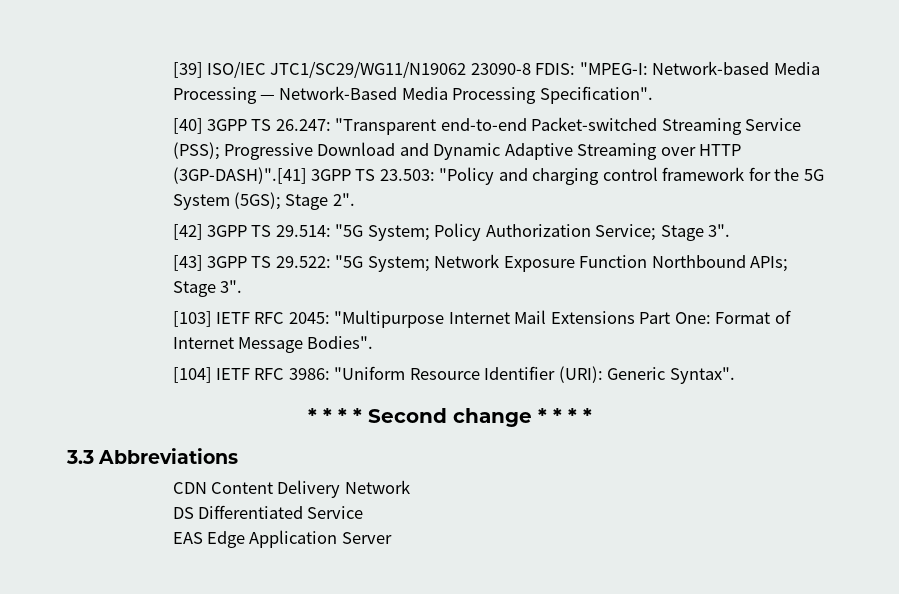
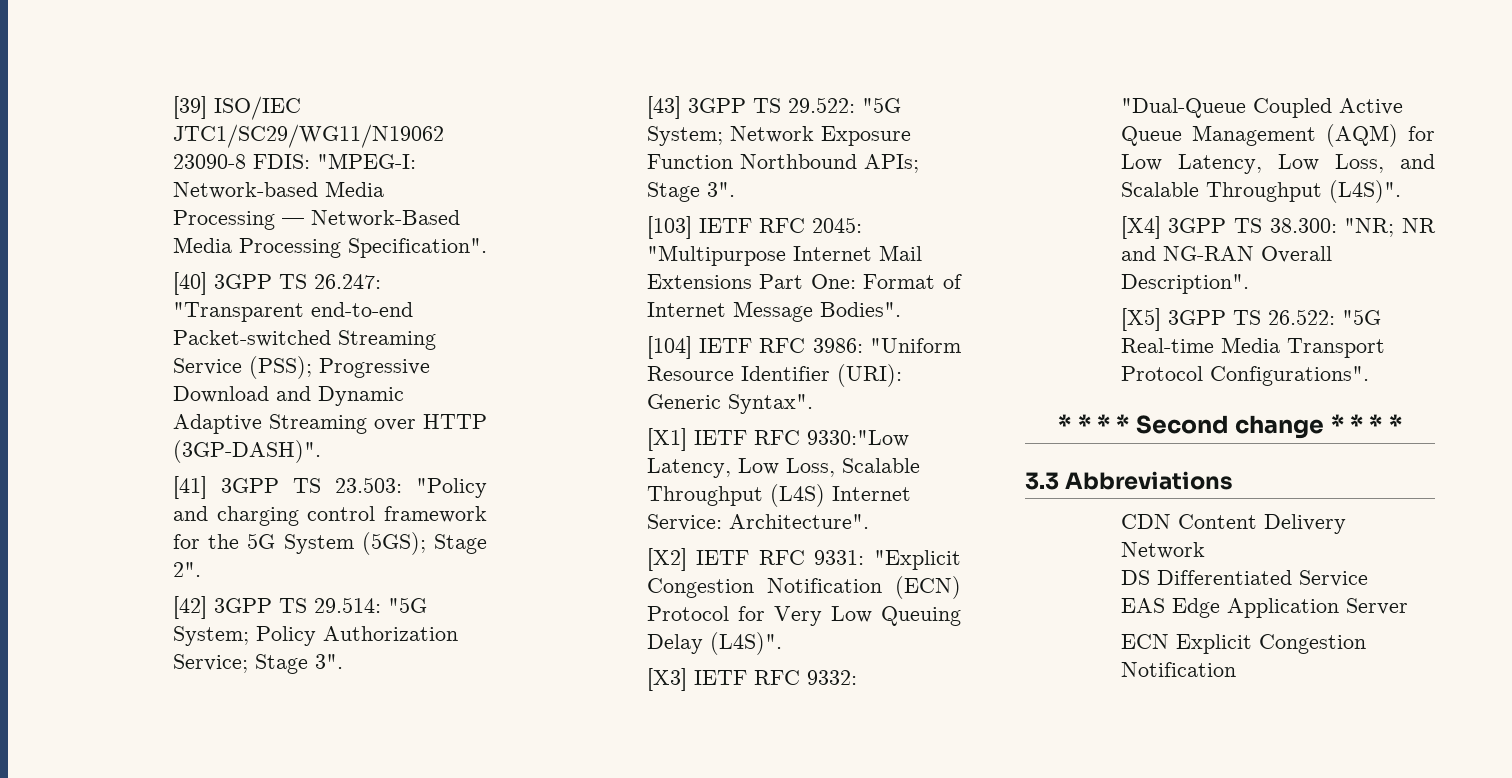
[172,167,307,184] (3GP-DASH)".[41] -> [172,440,321,463] [172,476,207,499] (3GP-DASH)". // [41]
(735, 375) none -> [646,428,909,451] [646,458,920,478] [646,484,911,507] [646,514,869,531] [646,548,961,571] [646,576,961,599] [646,606,961,626] [646,632,782,655] [646,668,857,691] [1120,98,1403,118] [1120,124,1435,147] [1120,154,1435,174] [1120,180,1401,203] [1120,216,1436,239] [1120,246,1332,263] [1120,274,1249,294] [1120,308,1381,331] [1120,337,1385,358] [1120,366,1369,386] // [X1] IETF RFC 9330:"Low Latency, Low Loss, Scalable Throughput (L4S) Internet Service: Architecture". // [X2] IETF RFC 9331: "Explicit Congestion Notification (ECN) Protocol for Very Low Queuing Delay (L4S)". // [X3] IETF RFC 9332: "Dual-Queue Coupled Active Queue Management (AQM) for Low Latency, Low Loss, and Scalable Throughput (L4S)". // [X4] 3GPP TS 38.300: "NR; NR and NG-RAN Overall Description". // [X5] 3GPP TS 26.522: "5G Real-time Media Transport Protocol Configurations".
(392, 538) none -> [1120,634,1366,654] [1120,662,1236,677] // ECN Explicit Congestion Notification

